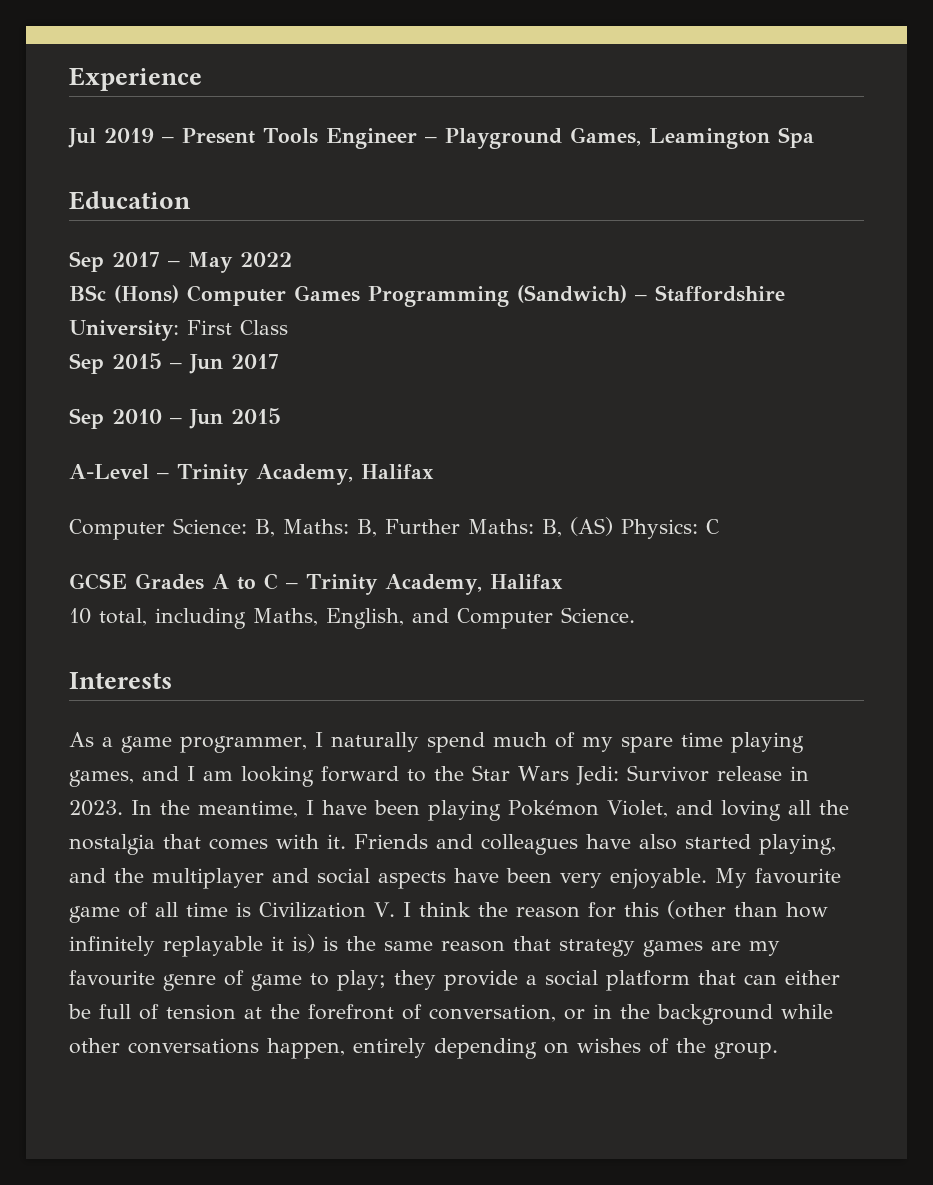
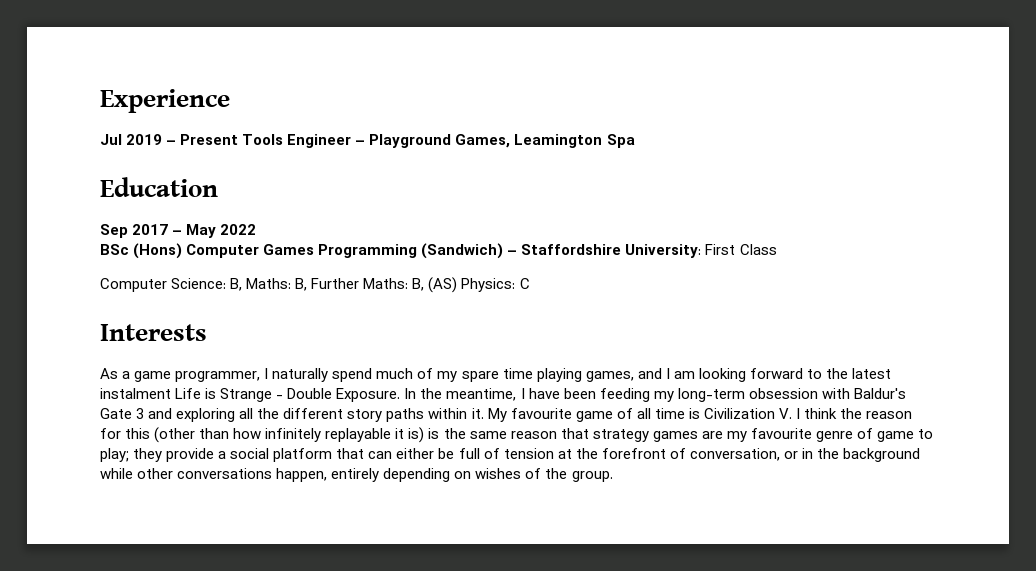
[69,353,279,374] [69,408,281,429] [69,464,434,485] // Sep 2015 – Jun 2017 // Sep 2010 – Jun 2015 // A-Level – Trinity Academy, Halifax -> (777, 249) none
[69,573,563,595] [69,607,635,629] // GCSE Grades A to C – Trinity Academy, Halifax // 10 total, including Maths, English, and Computer Science. -> (530, 283) none
[472,765,809,785] [69,800,123,816] Star Wars Jedi: Survivor release in 2023. -> [852,368,892,379] [100,388,401,402] latest instalment Life is Strange - Double Exposure.
[428,800,849,821] [69,834,836,855] [69,868,707,889] playing Pokémon Violet, and loving all the nostalgia that comes with it. Friends and colleagues have also started playing, and the multiplayer and social aspects have been very enjoyable. -> [599,388,906,402] [100,408,484,422] feeding my long-term obsession with Baldur's Gate 3 and exploring all the different story paths within it.

